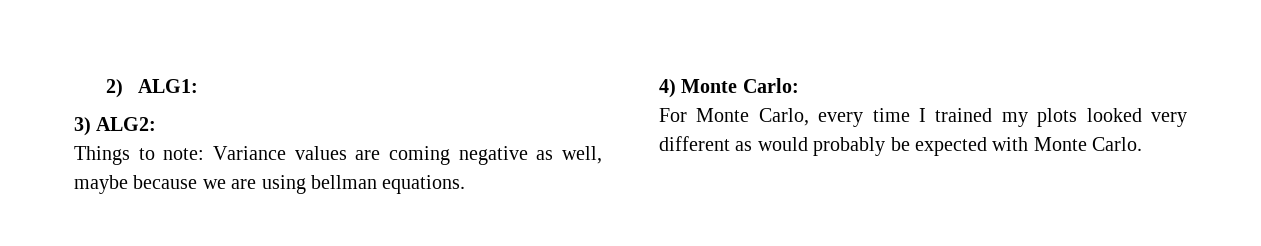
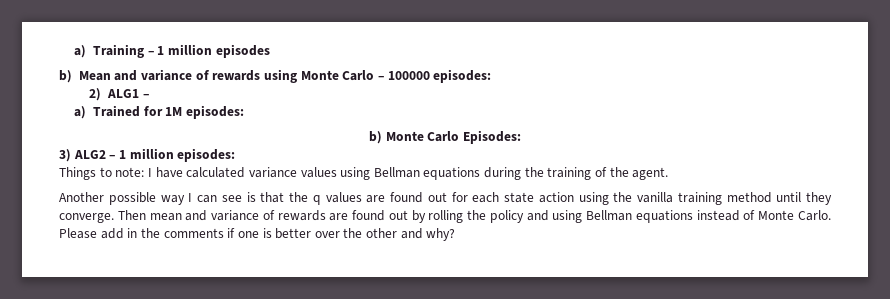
[105,79,198,98] [74,117,157,136] [74,146,602,165] [74,175,466,194] [659,78,799,98] [659,108,1187,127] [659,136,1143,156] 2) ALG1: // 3) ALG2: // Things to note: Variance values are coming negative as well, maybe because we are using bellman equations. // 4) Monte Carlo: // For Monte Carlo, every time I trained my plots looked very different as would probably be expected with Monte Carlo. -> [74,44,270,58] [59,69,492,83] [89,88,149,101] [74,105,244,119] [369,130,521,144] [59,148,236,162] [59,167,669,180] [59,192,832,205] [59,210,831,223] [59,228,456,241] a) Training – 1 million episodes // b) Mean and variance of rewards using Monte Carlo – 100000 episodes: // 2) ALG1 – // a) Trained for 1M episodes: // b) Monte Carlo Episodes: // 3) ALG2 – 1 million episodes: // Things to note: I have calculated variance values using Bellman equations during the training of the agent. // Another possible way I can see is that the q values are found out for each state action using the vanilla training method until they converge. Then mean and variance of rewards are found out by rolling the policy and using Bellman equations instead of Monte Carlo. Please add in the comments if one is better over the other and why?

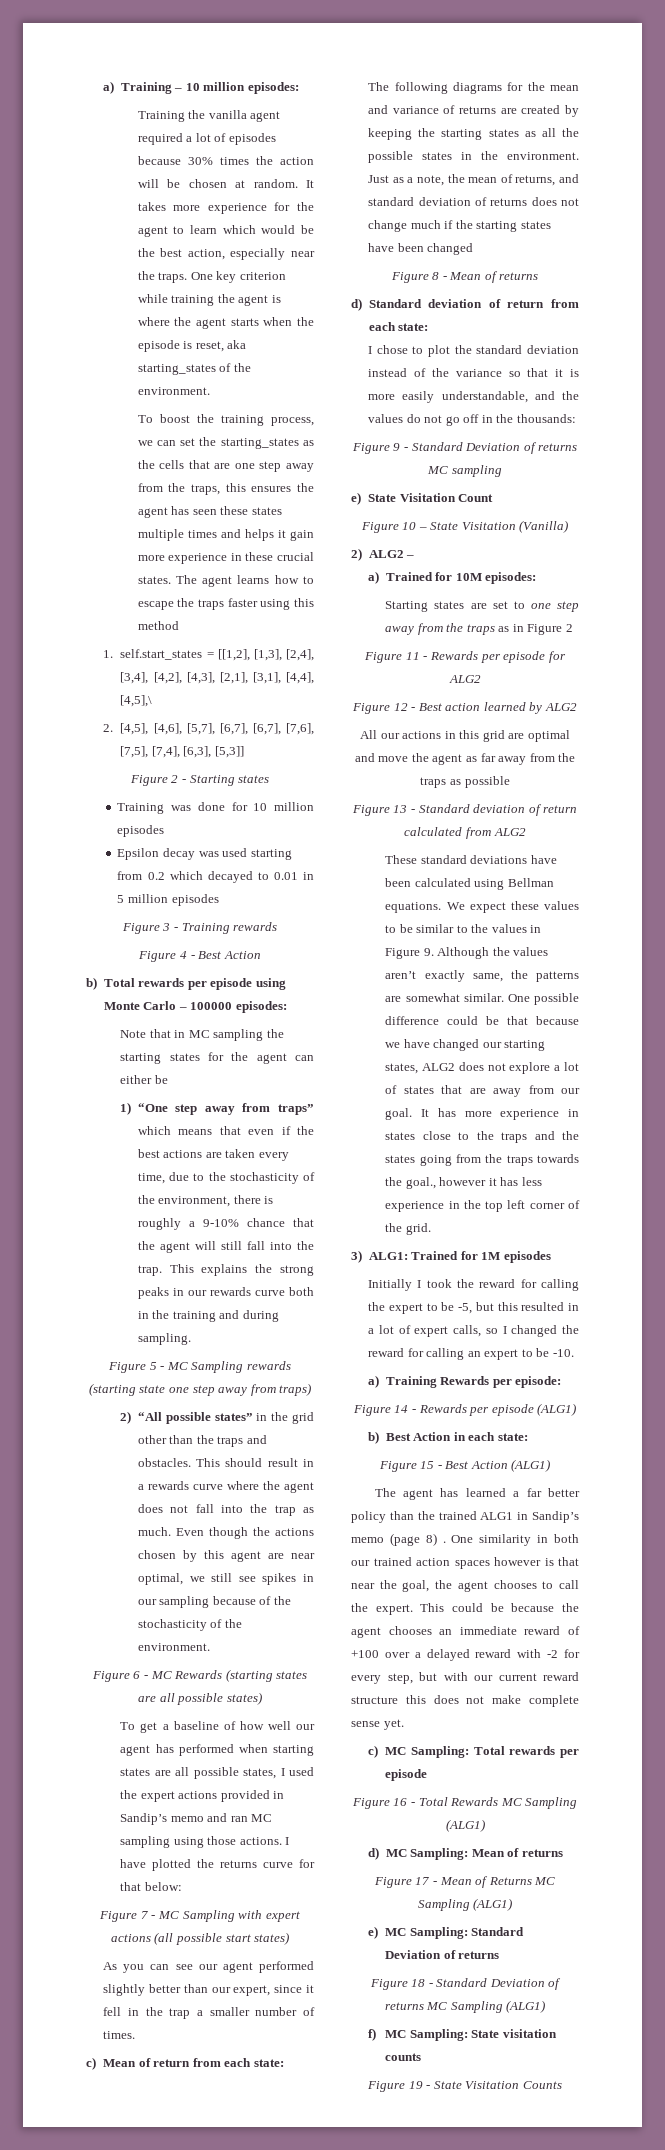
[157,44,270,58] [59,69,261,83] 1 million episodes // b) Mean and variance of rewards -> [185,82,299,94] [137,110,281,122] [137,133,276,145] [137,156,314,165] [137,179,314,188] [137,202,314,214] [137,225,314,237] [137,248,315,260] [137,271,286,283] [137,294,281,306] [137,317,314,329] [137,340,247,352] [137,363,251,375] [137,387,210,395] [137,414,314,426] [137,437,314,449] [137,460,314,472] [137,483,314,495] [137,506,282,518] [137,529,314,541] [137,552,314,564] [137,575,314,587] [137,598,314,610] [137,621,179,630] [103,649,314,661] [120,672,314,684] [120,695,153,707] [103,723,314,735] [120,746,244,758] [129,775,270,786] [117,802,314,814] [117,825,165,837] [117,848,292,860] [117,871,314,883] [117,894,219,906] [121,922,278,934] [138,951,261,962] [86,977,253,990] 10 million episodes: // Training the vanilla agent required a lot of episodes because 30% times the action will be chosen at random. It takes more experience for the agent to learn which would be the best action, especially near the traps. One key criterion while training the agent is where the agent starts when the episode is reset, aka starting_states of the environment. // To boost the training process, we can set the starting_states as the cells that are one step away from the traps, this ensures the agent has seen these states multiple times and helps it gain more experience in these crucial states. The agent learns how to escape the traps faster using this method // 1. self.start_states = [[1,2], [1,3], [2,4], [3,4], [4,2], [4,3], [2,1], [3,1], [4,4], [4,5],\ // 2. [4,5], [4,6], [5,7], [6,7], [6,7], [7,6], [7,5], [7,4], [6,3], [5,3]] // Figure 2 - Starting states // Training was done for 10 million episodes // Epsilon decay was used starting from 0.2 which decayed to 0.01 in 5 million episodes // Figure 3 - Training rewards // Figure 4 - Best Action // b) Total rewards per episode
[89,88,140,101] 2) ALG1 -> [120,1029,284,1041] [120,1052,314,1064] [120,1075,168,1084] [120,1102,314,1115] [137,1126,314,1135] [137,1149,289,1161] [137,1172,315,1184] [137,1195,274,1207] [137,1218,314,1230] [137,1241,314,1253] [137,1264,314,1276] [137,1287,314,1299] [137,1310,279,1322] [137,1333,191,1345] [108,1361,291,1373] [88,1383,312,1396] [120,1411,314,1424] [137,1435,267,1447] [137,1458,314,1467] [137,1481,314,1493] [137,1504,314,1516] [137,1527,314,1539] [137,1550,315,1562] [137,1573,314,1585] [137,1596,291,1608] [137,1619,242,1631] [137,1643,210,1651] [91,1669,308,1682] [138,1692,262,1705] [120,1721,315,1733] [120,1744,314,1756] [120,1767,314,1779] [120,1790,285,1802] [120,1813,273,1825] [120,1836,290,1848] [120,1859,315,1871] [120,1882,182,1891] [99,1910,300,1922] [110,1932,290,1945] [103,1961,314,1973] [103,1984,314,1996] [103,2007,316,2019] [103,2031,136,2039] [86,2057,284,2070] [368,82,579,94] [368,105,579,117] [368,128,579,140] [368,151,579,163] [368,174,579,186] [368,197,579,206] [368,220,551,232] [368,243,474,255] [390,271,539,283] [351,298,579,311] [368,322,429,331] [368,345,579,357] [368,368,579,377] [368,391,579,403] [368,414,576,426] [351,442,578,454] [427,465,502,477] [351,492,494,505] [360,520,569,533] [351,548,404,561] Note that in MC sampling the starting states for the agent can either be // 1) “One step away from traps” which means that even if the best actions are taken every time, due to the stochasticity of the environment, there is roughly a 9-10% chance that the agent will still fall into the trap. This explains the strong peaks in our rewards curve both in the training and during sampling. // Figure 5 - MC Sampling rewards (starting state one step away from traps) // 2) “All possible states” in the grid other than the traps and obstacles. This should result in a rewards curve where the agent does not fall into the trap as much. Even though the actions chosen by this agent are near optimal, we still see spikes in our sampling because of the stochasticity of the environment. // Figure 6 - MC Rewards (starting states are all possible states) // To get a baseline of how well our agent has performed when starting states are all possible states, I used the expert actions provided in Sandip’s memo and ran MC sampling using those actions. I have plotted the returns curve for that below: // Figure 7 - MC Sampling with expert actions (all possible start states) // As you can see our agent performed slightly better than our expert, since it fell in the trap a smaller number of times. // c) Mean of return from each state: // The following diagrams for the mean and variance of returns are created by keeping the starting states as all the possible states in the environment. Just as a note, the mean of returns, and standard deviation of returns does not change much if the starting states have been changed // Figure 8 - Mean of returns // d) Standard deviation of return from each state: // I chose to plot the standard deviation instead of the variance so that it is more easily understandable, and the values do not go off in the thousands: // Figure 9 - Standard Deviation of returns MC sampling // e) State Visitation Count // Figure 10 – State Visitation (Vanilla) // 2) ALG2
[165,105,244,119] [369,130,521,144] [59,148,236,162] [59,167,669,180] [59,192,832,205] [59,210,831,223] [59,228,456,241] 1M episodes: // b) Monte Carlo Episodes: // 3) ALG2 – 1 million episodes: // Things to note: I have calculated variance values using Bellman equations during the training of the agent. // Another possible way I can see is that the q values are found out for each state action using the vanilla training method until they converge. Then mean and variance of rewards are found out by rolling the policy and using Bellman equations instead of Monte Carlo. Please add in the comments if one is better over the other and why? -> [455,572,537,584] [385,601,579,612] [385,623,573,635] [364,651,566,663] [448,675,481,683] [352,702,577,714] [360,730,570,742] [354,753,576,765] [420,776,510,788] [351,804,578,816] [404,827,526,839] [385,855,557,864] [385,878,554,890] [385,901,579,913] [385,924,542,933] [385,947,549,959] [385,970,579,982] [385,993,579,1005] [385,1016,579,1025] [385,1039,546,1051] [385,1062,579,1074] [385,1085,580,1097] [385,1108,579,1120] [385,1131,579,1143] [385,1154,579,1166] [385,1177,542,1189] [385,1200,580,1212] [385,1223,431,1235] [351,1250,551,1263] [368,1279,579,1291] [368,1302,579,1314] [368,1325,579,1337] [368,1348,574,1360] [368,1375,562,1388] [352,1403,577,1416] [368,1431,528,1444] [378,1459,551,1472] [374,1488,580,1500] [351,1511,579,1523] [351,1533,579,1546] [351,1557,579,1569] [351,1580,579,1592] [351,1603,579,1615] [351,1626,580,1638] [351,1649,580,1661] [351,1672,579,1684] [351,1695,579,1707] [351,1719,404,1730] [368,1745,579,1758] [385,1769,428,1781] [351,1797,578,1809] [445,1819,485,1832] [368,1847,563,1860] [373,1876,556,1888] [417,1898,513,1911] [368,1926,525,1939] [385,1950,500,1959] [369,1978,562,1990] [384,2000,546,2013] [368,2028,557,2041] [385,2053,422,2061] [367,2081,562,2092] 10M episodes: // Starting states are set to one step away from the traps as in Figure 2 // Figure 11 - Rewards per episode for ALG2 // Figure 12 - Best action learned by ALG2 // All our actions in this grid are optimal and move the agent as far away from the traps as possible // Figure 13 - Standard deviation of return calculated from ALG2 // These standard deviations have been calculated using Bellman equations. We expect these values to be similar to the values in Figure 9. Although the values aren’t exactly same, the patterns are somewhat similar. One possible difference could be that because we have changed our starting states, ALG2 does not explore a lot of states that are away from our goal. It has more experience in states close to the traps and the states going from the traps towards the goal., however it has less experience in the top left corner of the grid. // 3) ALG1: Trained for 1M episodes // Initially I took the reward for calling the expert to be -5, but this resulted in a lot of expert calls, so I changed the reward for calling an expert to be -10. // a) Training Rewards per episode: // Figure 14 - Rewards per episode (ALG1) // b) Best Action in each state: // Figure 15 - Best Action (ALG1) // The agent has learned a far better policy than the trained ALG1 in Sandip’s memo (page 8) . One similarity in both our trained action spaces however is that near the goal, the agent chooses to call the expert. This could be because the agent chooses an immediate reward of +100 over a delayed reward with -2 for every step, but with our current reward structure this does not make complete sense yet. // c) MC Sampling: Total rewards per episode // Figure 16 - Total Rewards MC Sampling (ALG1) // d) MC Sampling: Mean of returns // Figure 17 - Mean of Returns MC Sampling (ALG1) // e) MC Sampling: Standard Deviation of returns // Figure 18 - Standard Deviation of returns MC Sampling (ALG1) // f) MC Sampling: State visitation counts // Figure 19 - State Visitation Counts

